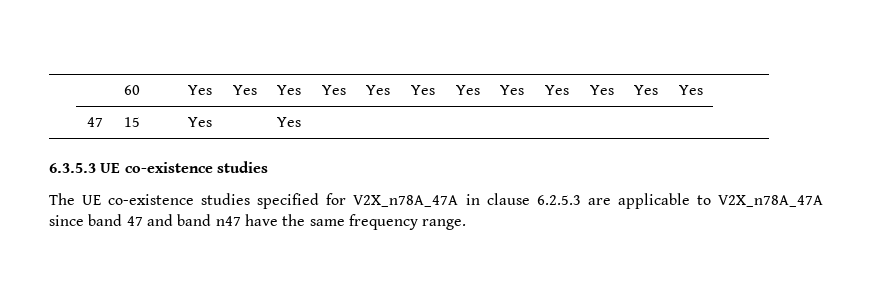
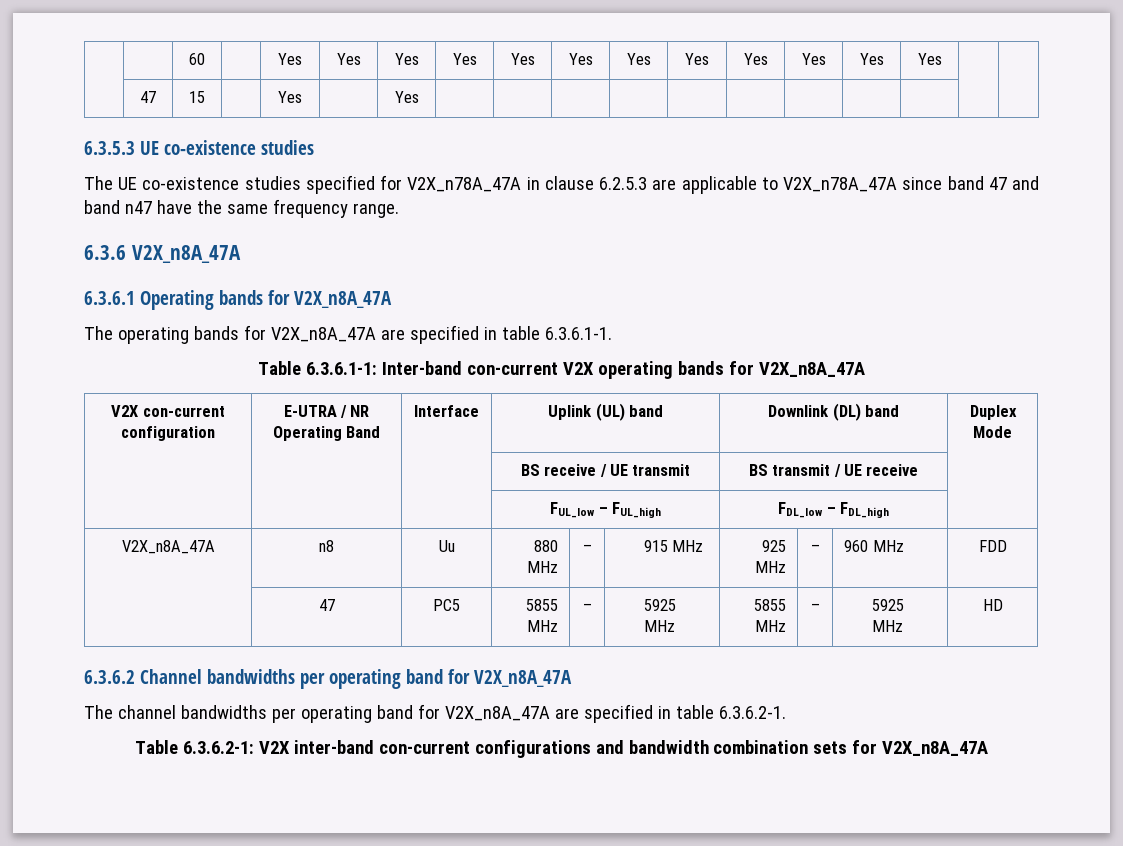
(467, 224) none -> [84,245,241,263] [84,290,392,310] [84,325,612,344] [258,361,865,379] [111,405,225,417] [121,426,215,441] [283,405,370,418] [272,426,381,441] [414,405,479,417] [548,403,663,421] [768,403,899,421] [969,405,1017,420] [973,426,1012,438] [520,464,691,477] [748,464,919,477] [550,502,661,518] [778,502,889,518] [121,540,215,554] [319,540,334,552] [438,540,455,552] [533,540,558,552] [526,561,558,573] [582,544,592,552] [643,540,704,552] [761,540,786,552] [754,561,786,573] [810,544,820,552] [844,540,904,552] [978,540,1007,552] [318,599,335,611] [433,599,460,611] [525,599,558,611] [526,620,558,632] [582,603,592,611] [643,599,676,611] [643,620,675,632] [753,599,786,611] [754,620,786,632] [810,603,820,611] [871,599,904,611] [871,620,903,632] [982,599,1003,611] [84,669,572,689] [84,704,786,723] [134,740,989,758] // 6.3.6 V2X_n8A_47A // 6.3.6.1 Operating bands for V2X_n8A_47A // The operating bands for V2X_n8A_47A are specified in table 6.3.6.1-1. // Table 6.3.6.1-1: Inter-band con-current V2X operating bands for V2X_n8A_47A // V2X con-current configuration | E-UTRA / NR Operating Band | Interface | Uplink (UL) band | Downlink (DL) band | Duplex Mode // | | | BS receive / UE transmit | BS transmit / UE receive | // | | | FUL_low – FUL_high | FDL_low – FDL_high | // V2X_n8A_47A | n8 | Uu | 880 MHz | – | 915 MHz | 925 MHz | – | 960 MHz | FDD // | 47 | PC5 | 5855 MHz | – | 5925 MHz | 5855 MHz | – | 5925 MHz | HD // 6.3.6.2 Channel bandwidths per operating band for V2X_n8A_47A // The channel bandwidths per operating band for V2X_n8A_47A are specified in table 6.3.6.2-1. // Table 6.3.6.2-1: V2X inter-band con-current configurations and bandwidth combination sets for V2X_n8A_47A

